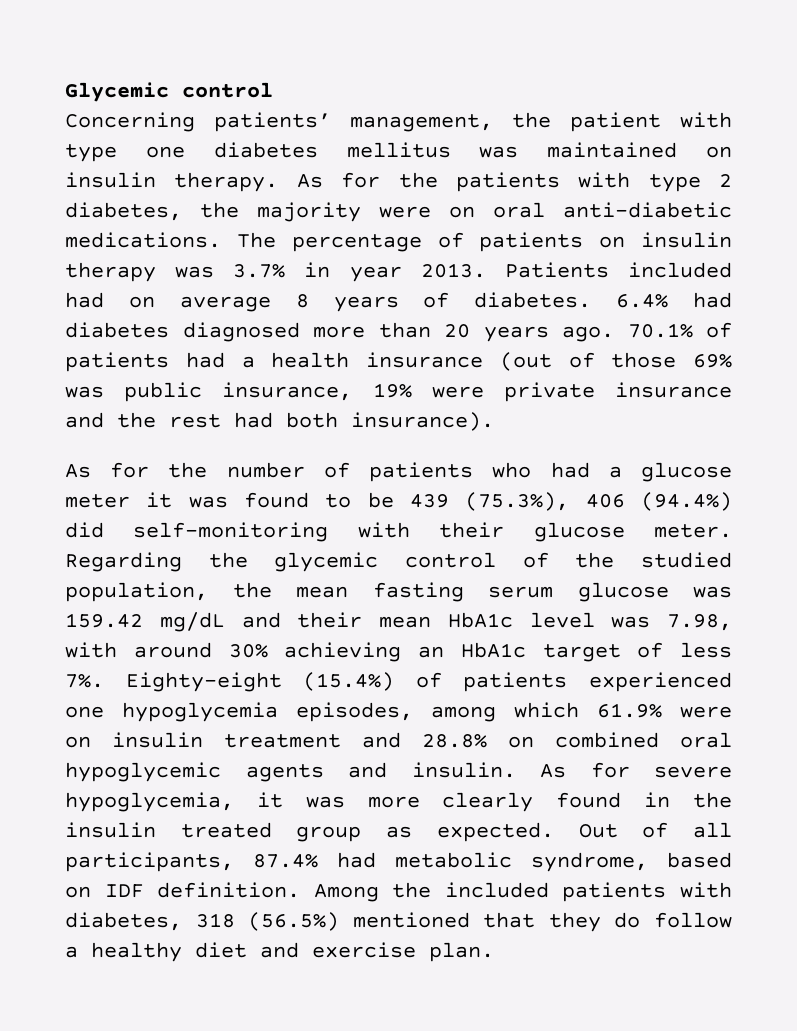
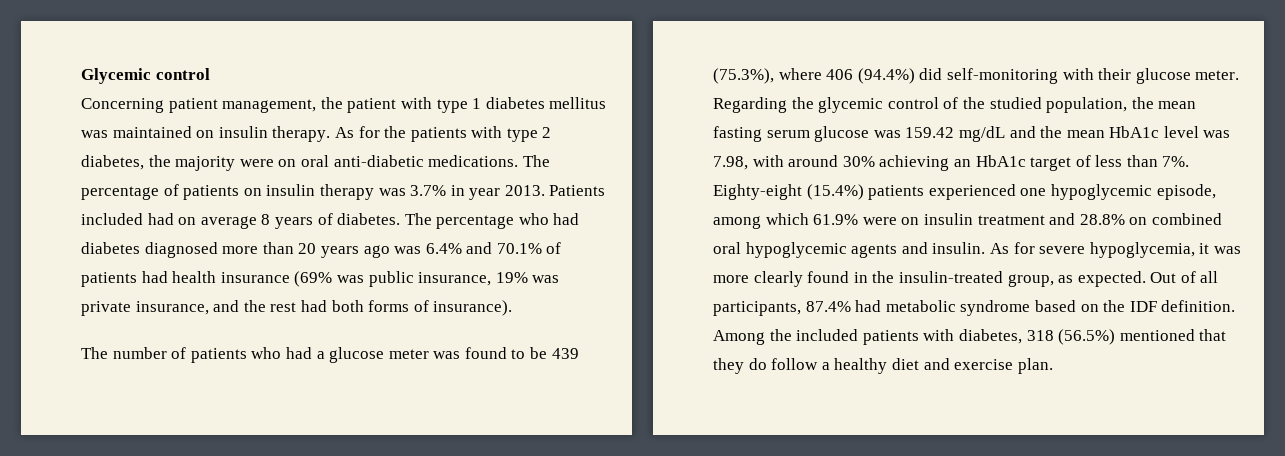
[214,112,331,132] patients’ -> [168,98,218,113] patient
[145,146,185,158] one -> [472,98,482,109] 1
[616,294,669,308] 6.4% -> [404,213,549,229] The percentage who
[562,326,614,342] ago. -> [363,242,493,258] ago was 6.4% and
[241,356,255,368] a -> (168, 277) none
[499,352,732,371] (out of those 69% -> [294,271,333,287] (69%
[431,382,733,402] were private insurance -> [532,275,560,283] [81,301,209,316] was private insurance,
(338, 420) none -> [368,300,429,312] forms of
[65,462,208,478] As for the -> [81,347,108,359] The
[146,492,173,508] it -> (429, 354) none
(570, 501) none -> [778,68,822,80] where
[297,612,363,628] their -> [1040,126,1063,138] the
(732, 650) none -> [1126,155,1158,167] than
[415,672,442,688] of -> (864, 192) none
[122,702,413,722] hypoglycemia episodes, -> [1050,184,1216,200] hypoglycemic episode,
[65,822,362,842] insulin treated group -> [898,271,1054,287] insulin-treated group,
[531,852,648,872] syndrome, -> [960,300,1031,316] syndrome
(91, 892) none -> [1103,300,1126,312] the

